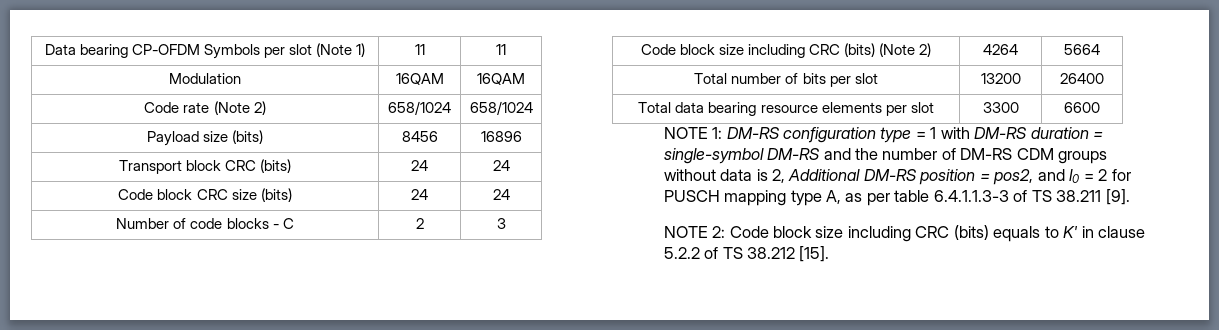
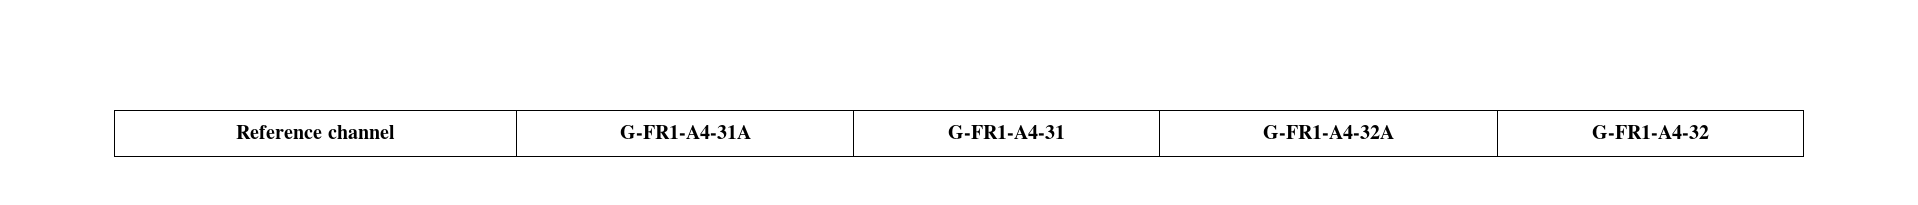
[44,43,366,59] [414,44,425,55] [496,44,506,55] [169,73,241,84] [395,73,444,85] [477,73,525,85] [144,101,266,115] [388,101,451,115] [469,101,533,115] [146,130,264,146] [401,131,438,142] [480,131,522,142] [118,159,292,174] [411,160,428,171] [492,160,510,171] [118,188,292,202] [411,189,428,200] [492,189,510,200] [116,218,294,229] [415,218,424,229] [496,218,506,229] [640,43,932,58] [983,44,1018,55] [1064,44,1100,55] [694,73,878,87] [980,73,1021,84] [1060,73,1104,84] [638,102,934,116] [982,102,1019,113] [1064,102,1100,113] [663,127,1104,143] [663,148,1108,164] [663,169,1131,185] [663,189,1130,206] [663,225,1146,242] [663,246,830,262] Data bearing CP-OFDM Symbols per slot (Note 1) | 11 | 11 // Modulation | 16QAM | 16QAM // Code rate (Note 2) | 658/1024 | 658/1024 // Payload size (bits) | 8456 | 16896 // Transport block CRC (bits) | 24 | 24 // Code block CRC size (bits) | 24 | 24 // Number of code blocks - C | 2 | 3 // Code block size including CRC (bits) (Note 2) | 4264 | 5664 // Total number of bits per slot | 13200 | 26400 // Total data bearing resource elements per slot | 3300 | 6600 // NOTE 1: DM-RS configuration type = 1 with DM-RS duration = single-symbol DM-RS and the number of DM-RS CDM groups without data is 2, Additional DM-RS position = pos2, and l0 = 2 for PUSCH mapping type A, as per table 6.4.1.1.3-3 of TS 38.211 [9]. // NOTE 2: Code block size including CRC (bits) equals to K' in clause 5.2.2 of TS 38.212 [15]. -> [236,125,395,139] [619,125,751,139] [948,125,1065,139] [1263,125,1394,139] [1592,125,1709,139] Reference channel | G-FR1-A4-31A | G-FR1-A4-31 | G-FR1-A4-32A | G-FR1-A4-32

